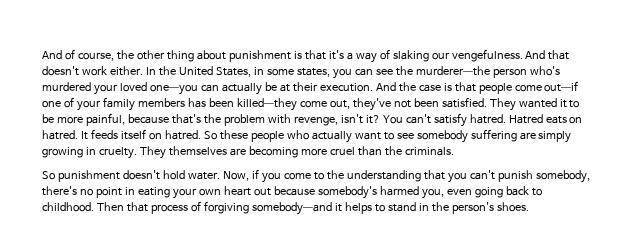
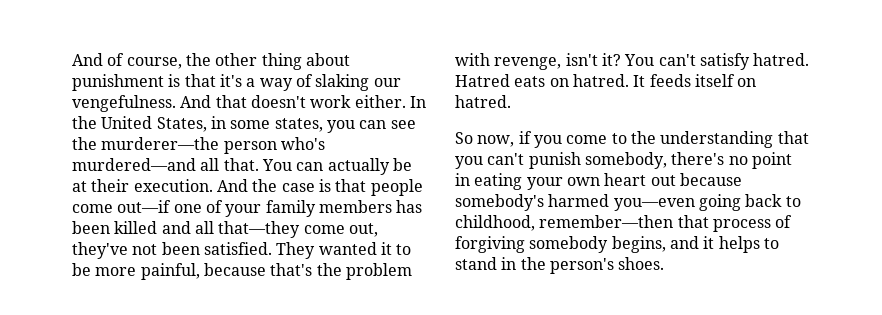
[42,82,198,95] murdered your loved one—you -> [72,158,292,171] murdered—and all that. You
[236,98,297,111] killed—they -> [114,221,301,238] killed and all that—they
[203,129,572,143] [42,146,454,159] [42,170,249,182] So these people who actually want to see somebody suffering are simply growing in cruelty. They themselves are becoming more cruel than the criminals. // So punishment doesn't hold water. Now, -> [455,132,515,147] // So now,
[421,189,472,199] you, even -> [613,198,695,211] you—even
[42,202,124,212] childhood. Then -> [455,215,674,231] childhood, remember—then
[251,202,332,215] somebody—and -> [529,236,699,253] somebody begins, and

